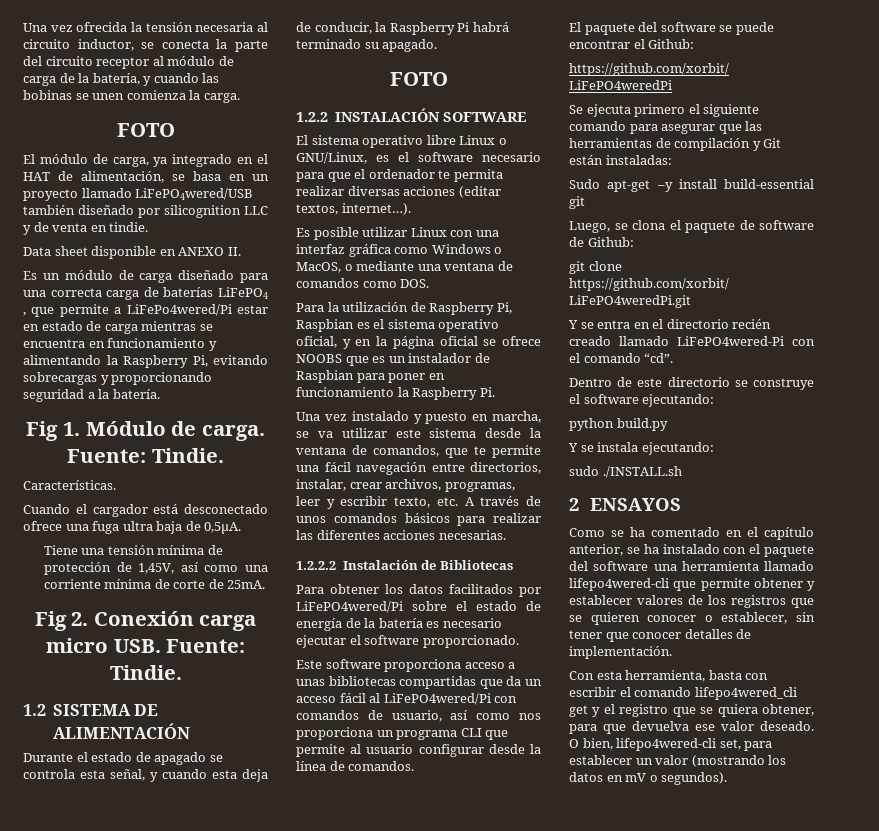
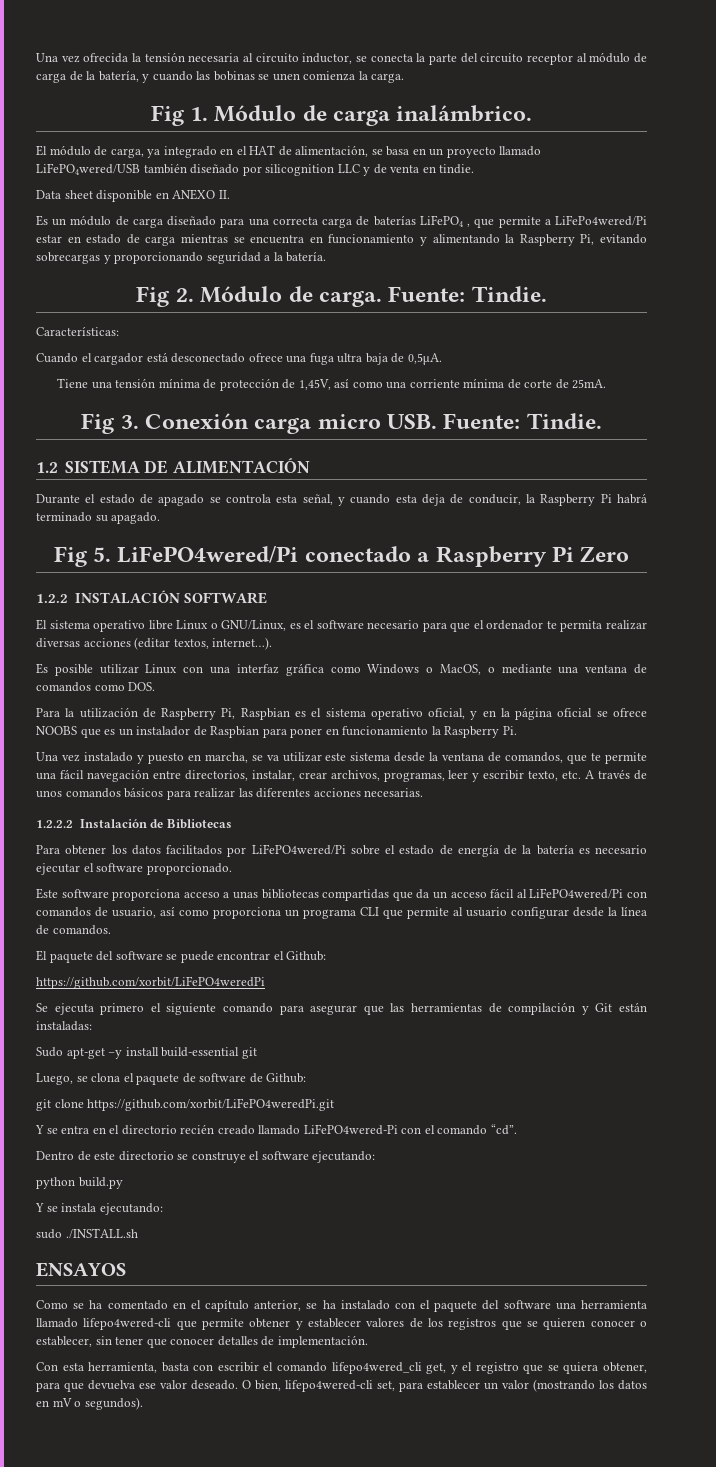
[116,123,175,137] FOTO -> [150,105,533,126] Fig 1. Módulo de carga inalámbrico.
[62,422,80,436] 1. -> [175,288,194,302] 2.
[23,480,116,490] Características. -> [36,327,119,336] Características:
[71,612,89,626] 2. -> [120,415,139,429] 3.
[389,72,448,86] FOTO -> [53,545,630,567] Fig 5. LiFePO4wered/Pi conectado a Raspberry Pi Zero
[519,713,541,720] nos -> (209, 912) none
[569,498,579,511] 2 -> (138, 1233) none
[569,705,588,717] get -> [426,1363,447,1374] get,

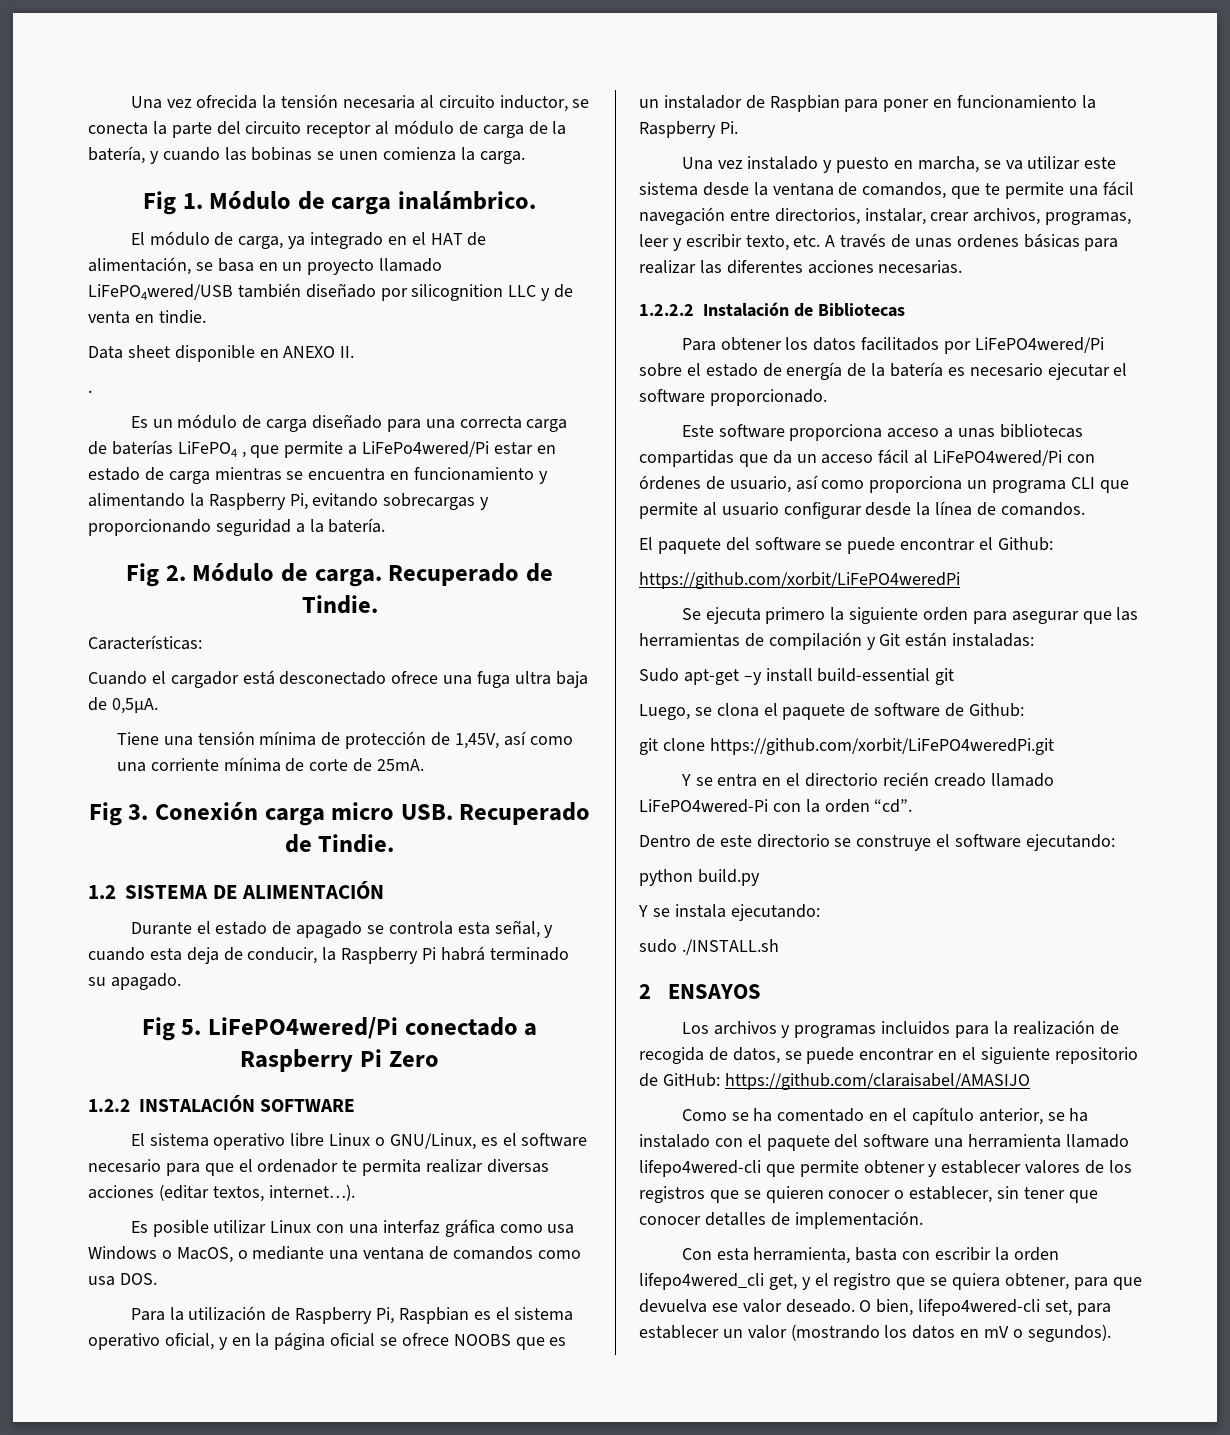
(230, 194) none -> [88,390,92,393] // .
[388,286,466,302] Fuente: -> [388,563,553,586] Recuperado de
[443,413,521,429] Fuente: -> [459,802,591,825] [284,834,312,853] Recuperado de
(361, 669) none -> [547,1224,575,1234] usa
(125, 687) none -> [88,1276,115,1286] usa
[36,787,164,798] unos comandos básicos -> [914,233,1080,248] unas ordenes básicas
[36,907,91,917] comandos -> [639,475,701,490] órdenes
[150,1003,273,1015] el siguiente comando -> [830,607,968,624] la siguiente orden
[424,1125,488,1135] el comando -> [805,799,870,813] la orden
(138, 1233) none -> [639,984,651,999] 2
(126, 1269) none -> [681,1020,1119,1038] [639,1047,1138,1064] [639,1073,1030,1090] // Los archivos y programas incluidos para la realización de recogida de datos, se puede encontrar en el siguiente repositorio de GitHub: https://github.com/claraisabel/AMASIJO
[263,1362,327,1372] el comando -> [994,1247,1059,1261] la orden

